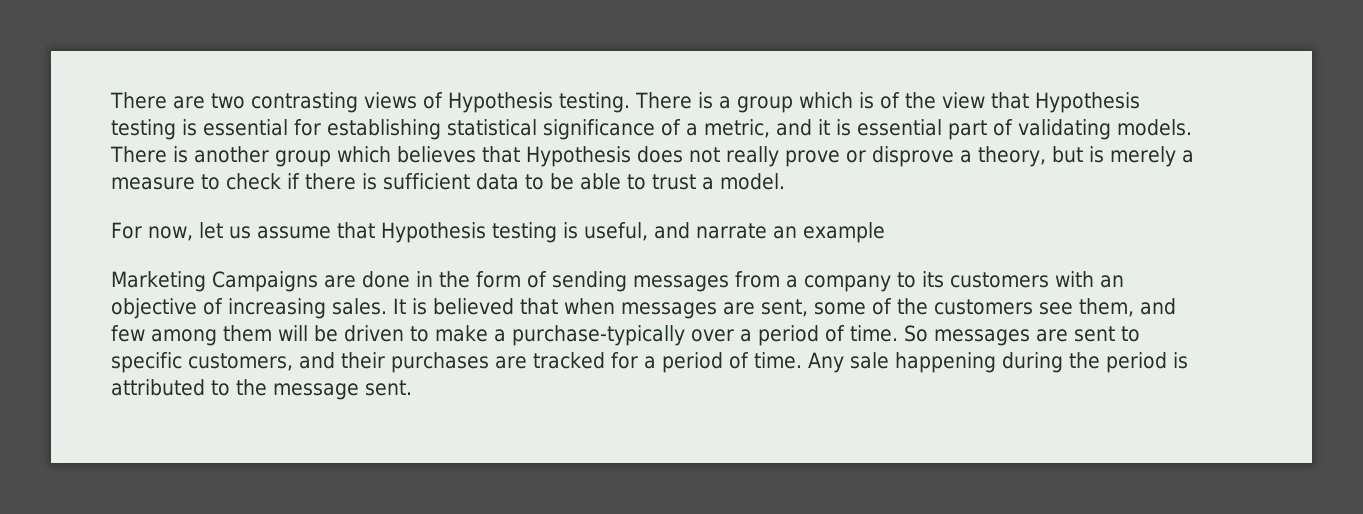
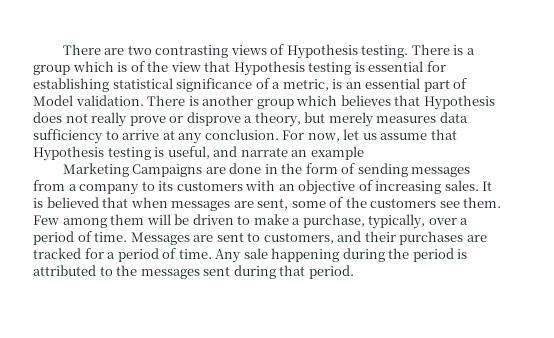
[776,119,851,136] and it is -> [332,79,362,89] is an
[1018,119,1192,140] validating models. -> [33,95,144,106] Model validation.
[1089,146,1194,167] [111,173,785,190] is merely a measure to check if there is sufficient data to be able to trust a model. // -> [328,112,468,127] [33,129,279,144] merely measures data sufficiency to arrive at any conclusion.
[1079,298,1176,317] [111,325,145,342] them, and few -> [463,197,502,208] [33,215,59,225] them. Few
[511,325,685,346] purchase-typically -> [302,214,426,229] purchase, typically,
[903,325,1030,346] So messages -> [130,232,190,245] Messages
[111,352,182,373] specific -> (261, 237) none
[273,380,412,400] message sent. -> [140,265,354,279] messages sent during that period.

